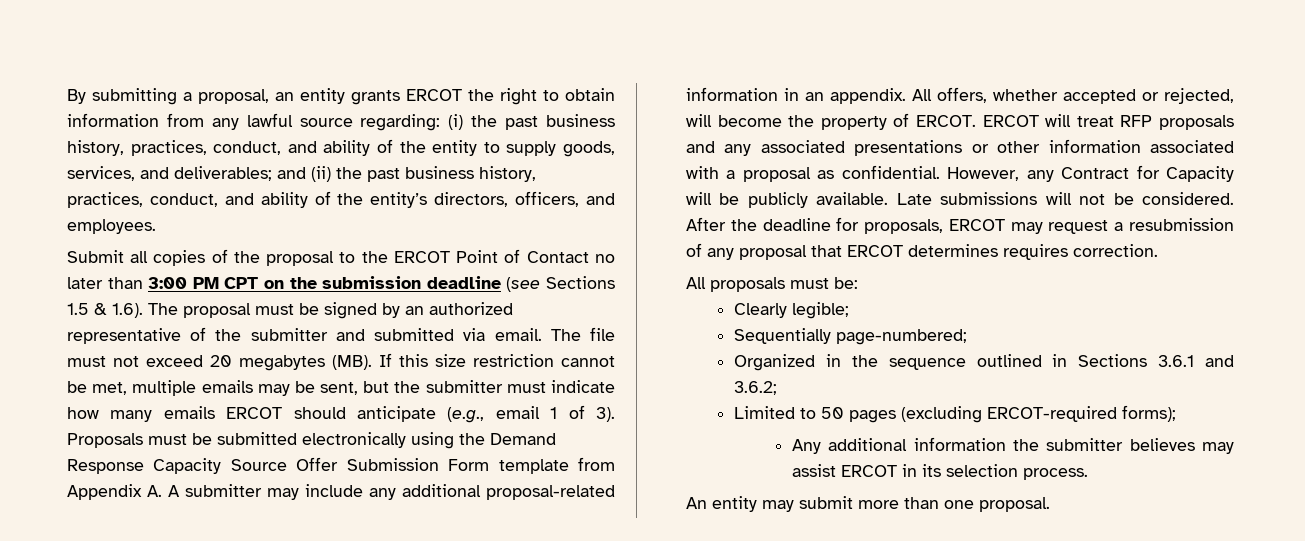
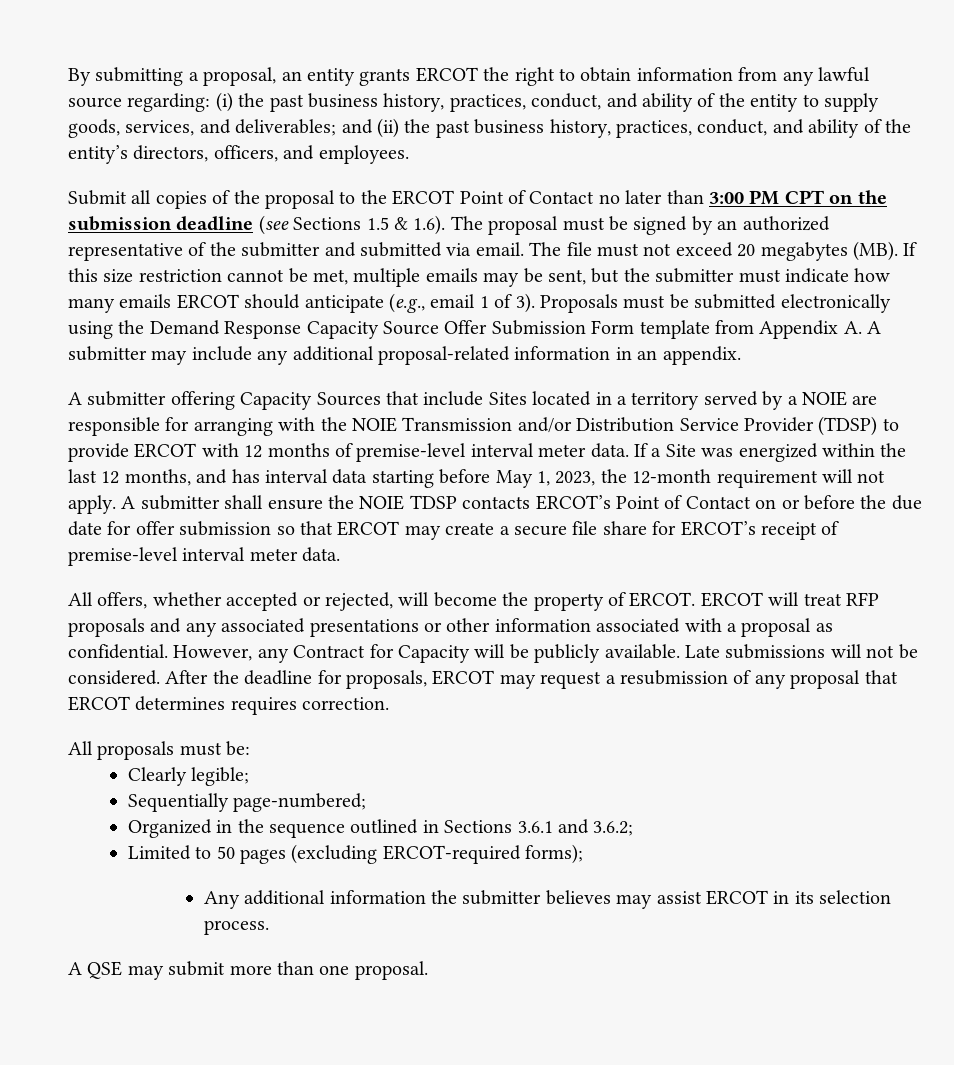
(906, 96) none -> [67,391,878,410] [67,416,899,436] [67,443,907,462] [67,469,886,488] [67,495,922,514] [67,521,840,540] [67,547,341,566] // A submitter offering Capacity Sources that include Sites located in a territory served by a NOIE are responsible for arranging with the NOIE Transmission and/or Distribution Service Provider (TDSP) to provide ERCOT with 12 months of premise-level interval meter data. If a Site was energized within the last 12 months, and has interval data starting before May 1, 2023, the 12-month requirement will not apply. A submitter shall ensure the NOIE TDSP contacts ERCOT’s Point of Contact on or before the due date for offer submission so that ERCOT may create a secure file share for ERCOT’s receipt of premise-level interval meter data. //
[685,496,757,512] An entity -> [67,961,123,979] A QSE

